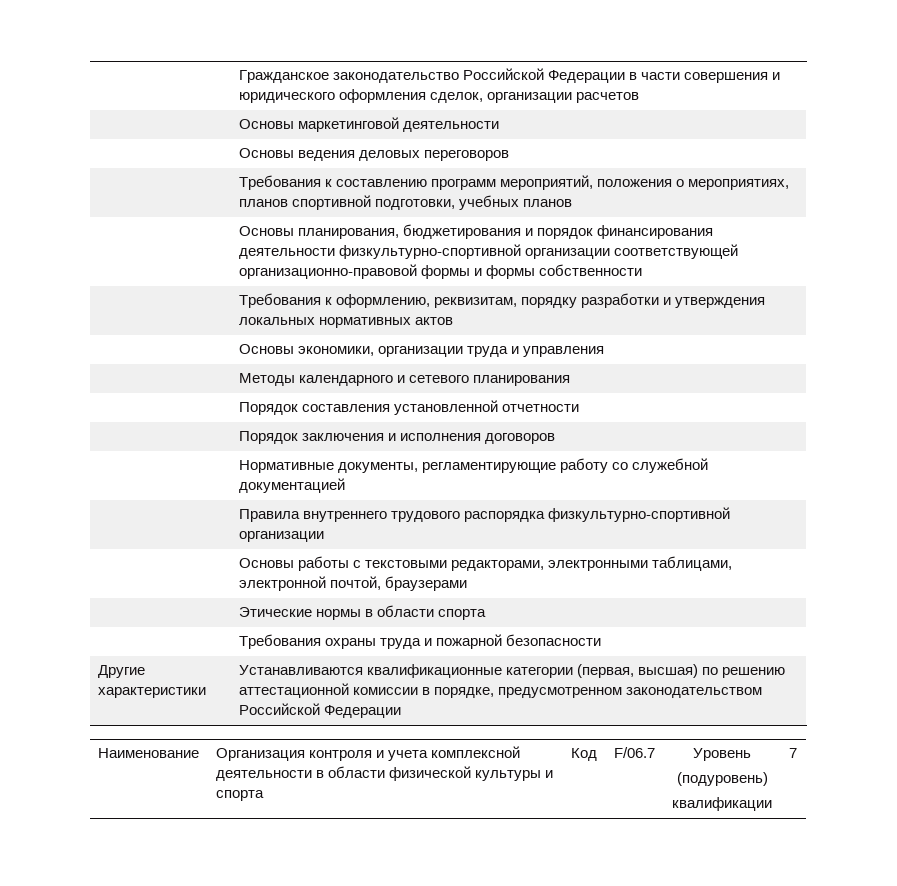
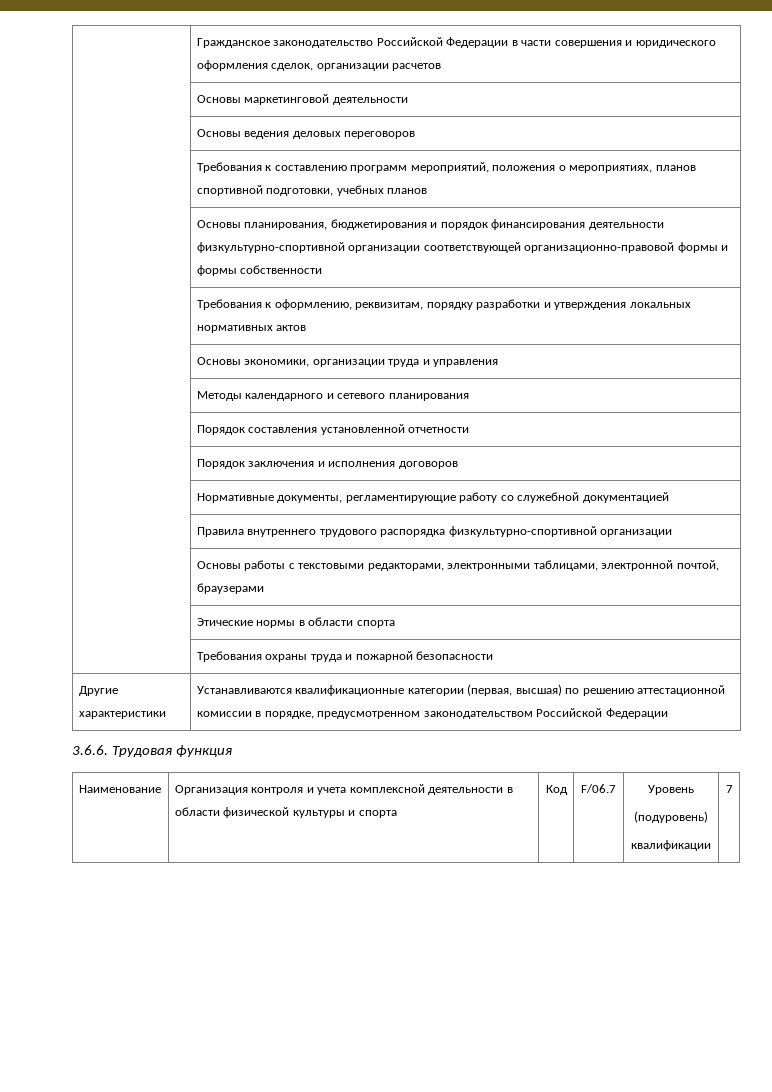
(402, 711) none -> [72,745,232,757] // 3.6.6. Трудовая функция

